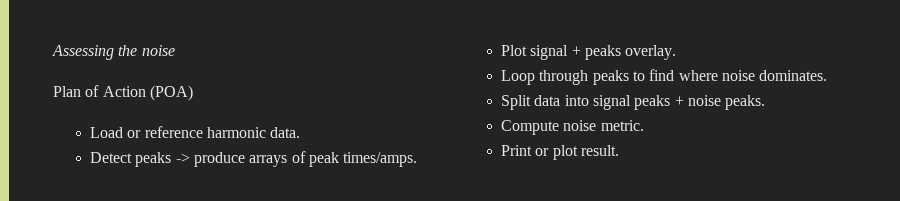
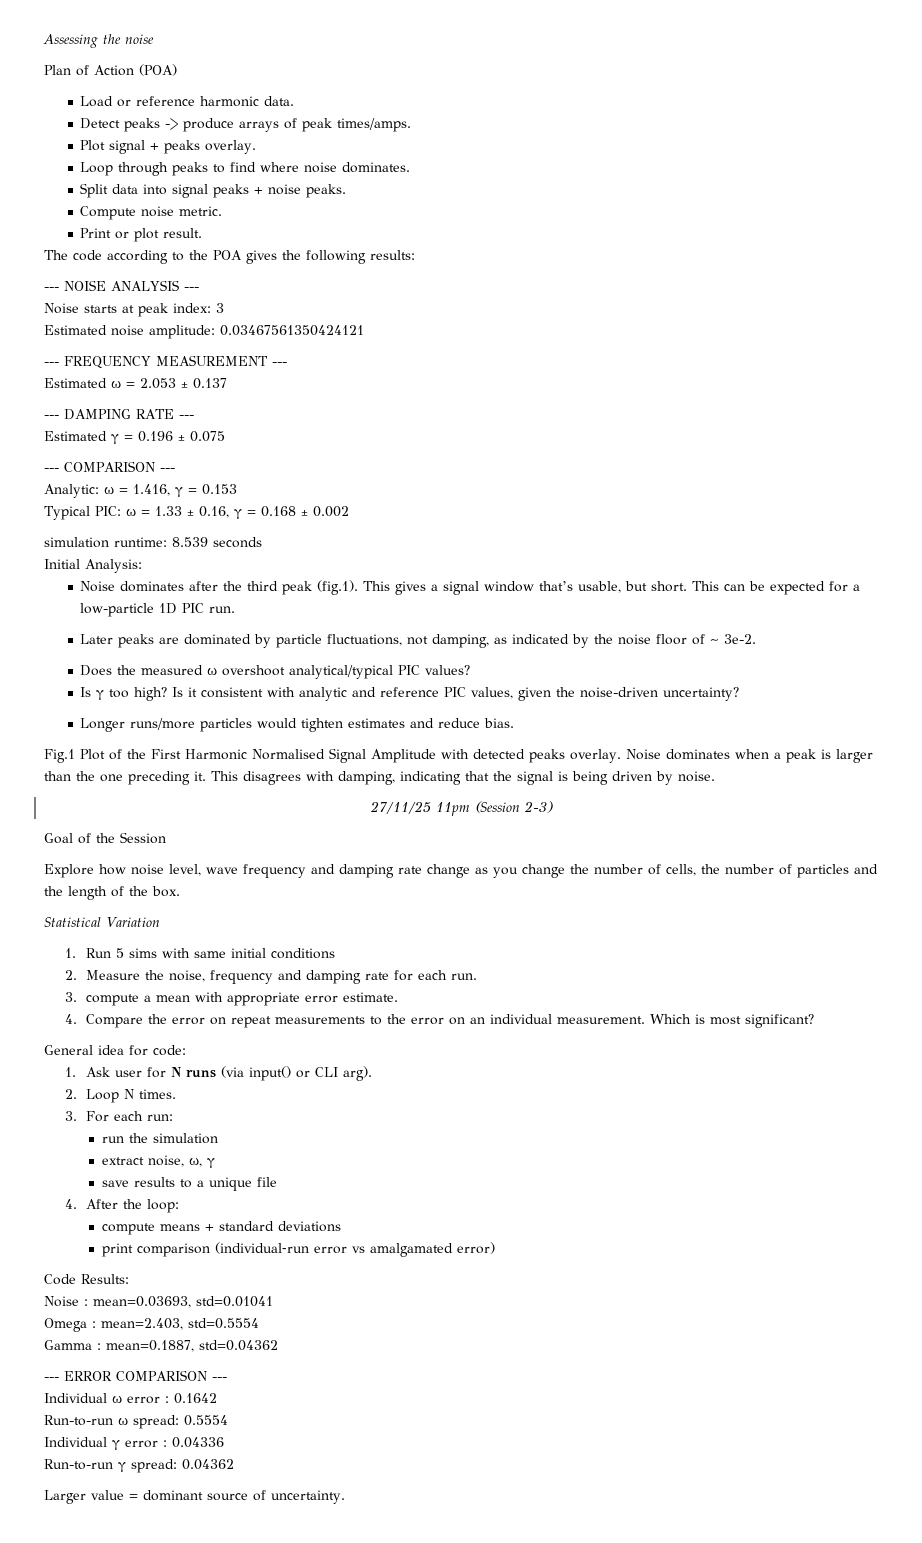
(619, 150) none -> [44,250,415,264] [44,280,199,291] [44,303,224,317] [44,325,364,339] [44,355,287,369] [44,378,227,389] [44,409,194,420] [44,431,225,444] [44,461,175,472] [44,484,237,498] [44,506,349,520] [44,537,262,548] [44,559,142,573] [80,580,861,595] [80,603,236,617] [80,634,757,648] [80,665,471,679] [80,687,740,701] [80,718,515,732] [44,748,873,763] [44,771,715,785] [369,801,553,816] [44,832,166,844] [44,864,878,878] [44,886,180,900] [44,917,160,927] [65,948,336,959] [65,970,478,984] [65,992,399,1006] [65,1014,815,1028] [44,1045,186,1056] [65,1066,373,1081] [65,1089,177,1103] [65,1111,174,1122] [101,1133,218,1144] [101,1155,215,1168] [101,1177,277,1191] [65,1199,180,1213] [101,1221,341,1235] [101,1242,495,1257] [44,1274,129,1285] [44,1296,273,1308] [44,1318,259,1332] [44,1340,278,1352] [44,1370,227,1381] [44,1393,217,1404] [44,1415,228,1429] [44,1437,224,1450] [44,1459,234,1473] [44,1490,345,1504] // The code according to the POA gives the following results: // --- NOISE ANALYSIS --- // Noise starts at peak index: 3 // Estimated noise amplitude: 0.03467561350424121 // --- FREQUENCY MEASUREMENT --- // Estimated ω = 2.053 ± 0.137 // --- DAMPING RATE --- // Estimated γ = 0.196 ± 0.075 // --- COMPARISON --- // Analytic: ω = 1.416, γ = 0.153 // Typical PIC: ω = 1.33 ± 0.16, γ = 0.168 ± 0.002 // simulation runtime: 8.539 seconds // Initial Analysis: // Noise dominates after the third peak (fig.1). This gives a signal window that’s usable, but short. This can be expected for a low-particle 1D PIC run. // Later peaks are dominated by particle fluctuations, not damping, as indicated by the noise floor of ~ 3e-2. // Does the measured ω overshoot analytical/typical PIC values? // Is γ too high? Is it consistent with analytic and reference PIC values, given the noise-driven uncertainty? // Longer runs/more particles would tighten estimates and reduce bias. // Fig.1 Plot of the First Harmonic Normalised Signal Amplitude with detected peaks overlay. Noise dominates when a peak is larger than the one preceding it. This disagrees with damping, indicating that the signal is being driven by noise. // 27/11/25 11pm (Session 2-3) // Goal of the Session // Explore how noise level, wave frequency and damping rate change as you change the number of cells, the number of particles and the length of the box. // Statistical Variation // 1. Run 5 sims with same initial conditions // 2. Measure the noise, frequency and damping rate for each run. // 3. compute a mean with appropriate error estimate. // 4. Compare the error on repeat measurements to the error on an individual measurement. Which is most significant? // General idea for code: // 1. Ask user for N runs (via input() or CLI arg). // 2. Loop N times. // 3. For each run: // run the simulation // extract noise, ω, γ // save results to a unique file // 4. After the loop: // compute means + standard deviations // print comparison (individual‐run error vs amalgamated error) // Code Results: // Noise : mean=0.03693, std=0.01041 // Omega : mean=2.403, std=0.5554 // Gamma : mean=0.1887, std=0.04362 // --- ERROR COMPARISON --- // Individual ω error : 0.1642 // Run-to-run ω spread: 0.5554 // Individual γ error : 0.04336 // Run-to-run γ spread: 0.04362 // Larger value = dominant source of uncertainty.

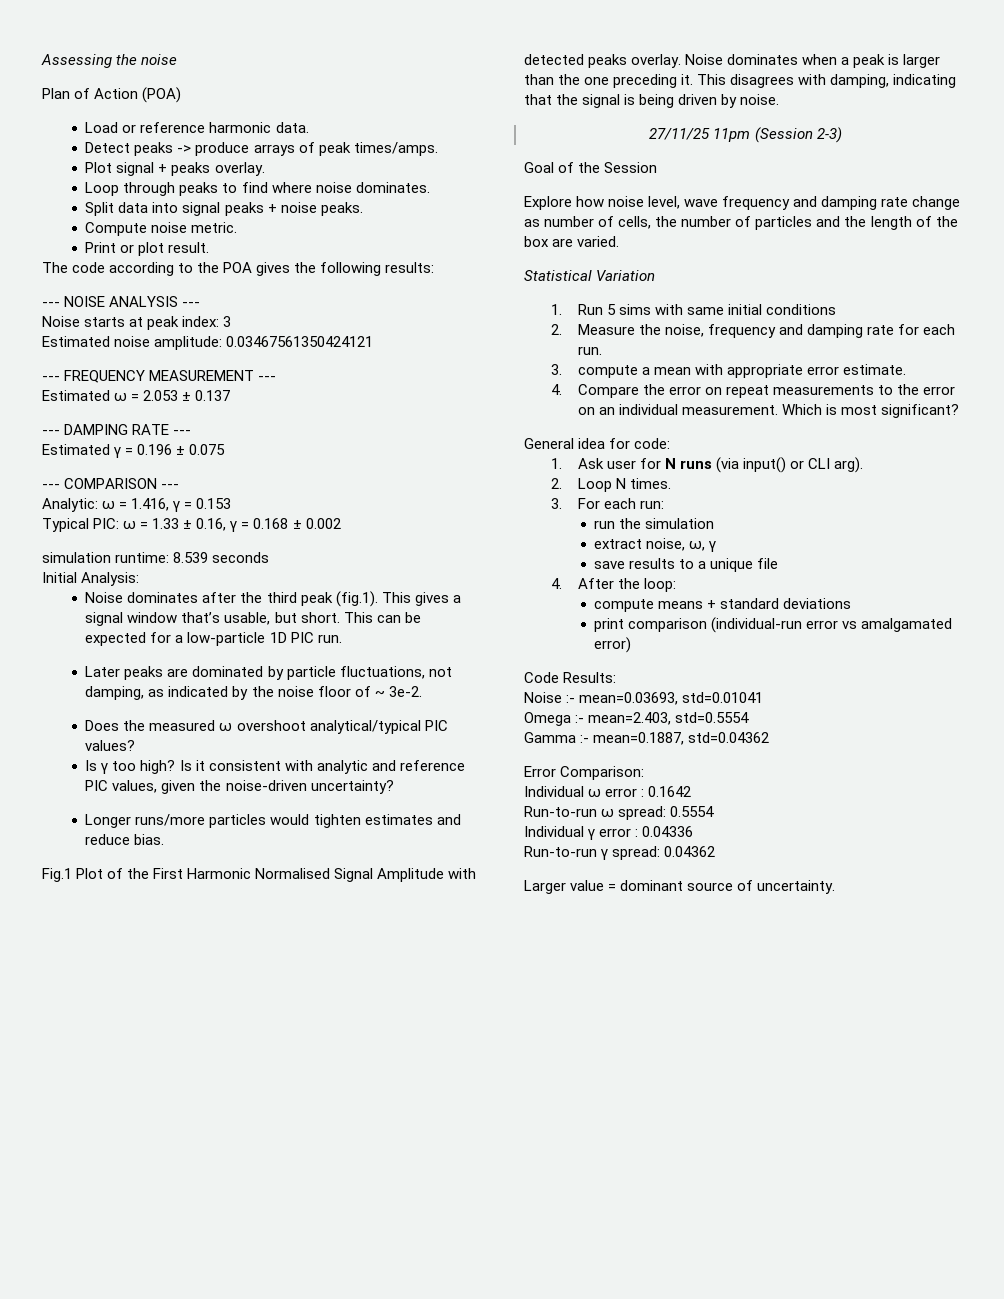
[493,864,589,878] you change the -> (540, 223) none
[152,886,180,897] box. -> [524,236,620,247] box are varied.
[84,1299,88,1306] : -> [566,695,576,703] :-
[92,1321,96,1328] : -> [575,715,585,723] :-
[97,1343,101,1350] : -> [580,735,590,743] :-
[44,1370,227,1381] --- ERROR COMPARISON --- -> [524,766,645,780] Error Comparison:

